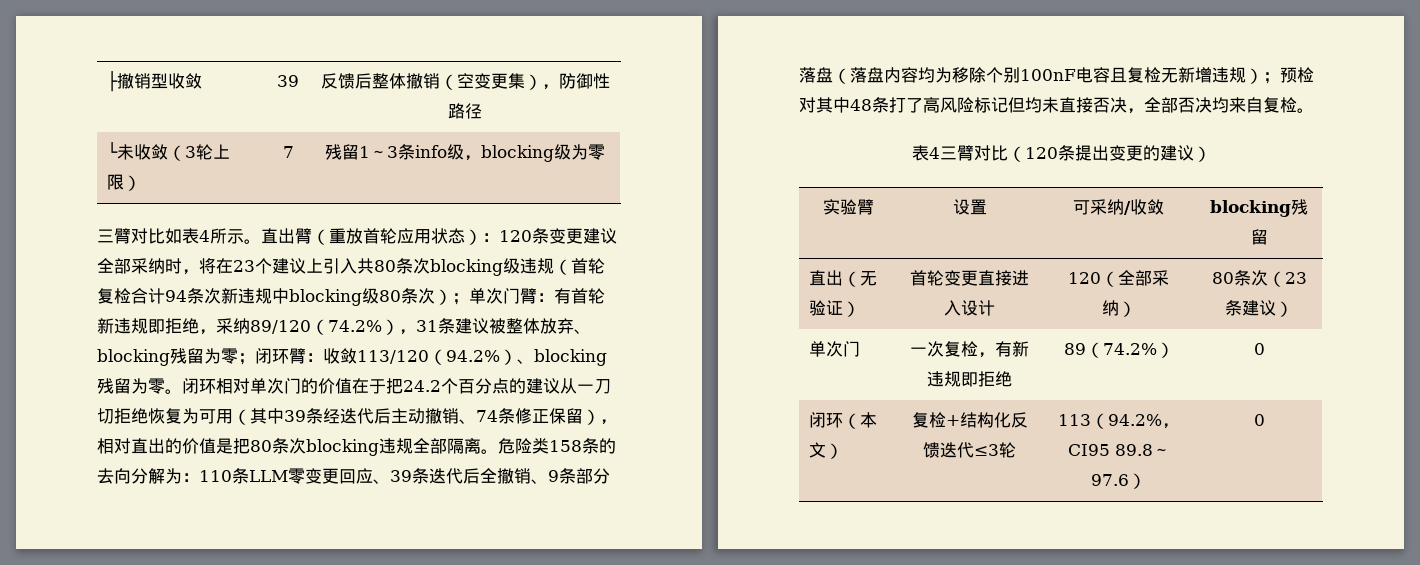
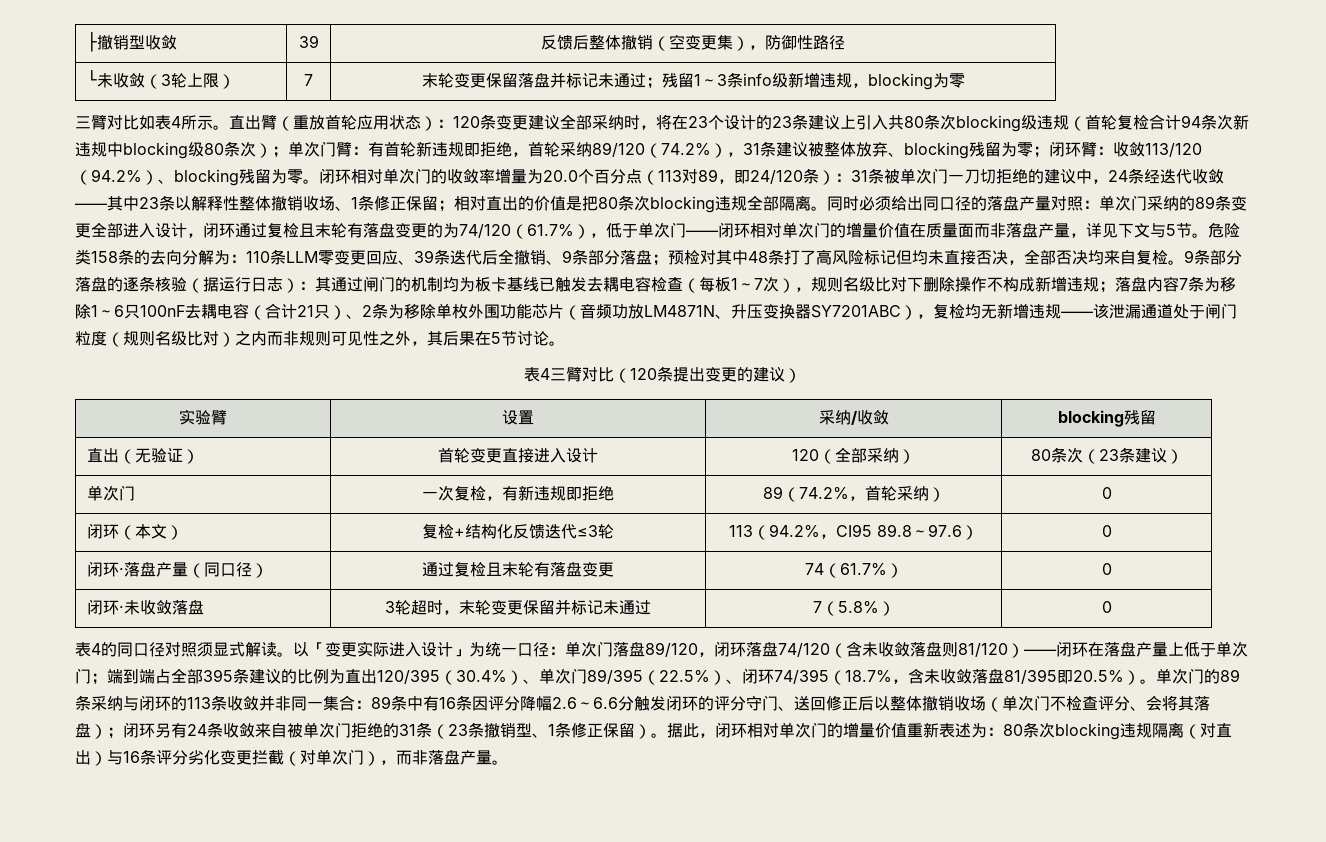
(294, 152) none -> [421,72,662,89] 末轮变更保留落盘并标记未通过；
[464,144,571,162] ，blocking级 -> [787,72,933,90] 新增违规，blocking
(272, 266) none -> [724,114,808,130] 设计的23条
(216, 332) none -> [528,142,560,157] 首轮
[318,378,611,394] [97,408,617,425] 价值在于把24.2个百分点的建议从一刀切拒绝恢复为可用（其中39条经迭代后主动撤销、74条修正保留）， -> [447,168,1224,185] [75,195,454,212] 收敛率增量为20.0个百分点（113对89，即24/120条）：31条被单次门一刀切拒绝的建议中，24条经迭代收敛——其中23条以解释性整体撤销收场、1条修正保留；
(498, 451) none -> [827,195,1247,211] [75,222,1208,239] 同时必须给出同口径的落盘产量对照：单次门采纳的89条变更全部进入设计，闭环通过复检且末轮有落盘变更的为74/120（61.7%），低于单次门——闭环相对单次门的增量价值在质量面而非落盘产量，详见下文与5节。
[833,67,1263,84] （落盘内容均为移除个别100nF电容且复检无新增违规） -> (652, 257) none
(1314, 110) none -> [1184,249,1242,265] [75,276,1236,293] [75,303,1237,320] [75,331,565,347] 9条部分落盘的逐条核验（据运行日志）：其通过闸门的机制均为板卡基线已触发去耦电容检查（每板1～7次），规则名级比对下删除操作不构成新增违规；落盘内容7条为移除1～6只100nF去耦电容（合计21只）、2条为移除单枚外围功能芯片（音频功放LM4871N、升压变换器SY7201ABC），复检均无新增违规——该泄漏通道处于闸门粒度（规则名级比对）之内而非规则可见性之外，其后果在5节讨论。
[1073,200,1090,215] 可 -> (534, 417) none
(1157, 349) none -> [848,486,929,501] ，首轮采纳
(1265, 420) none -> [86,561,268,578] [422,562,614,577] [804,563,903,578] [1101,563,1112,575] [86,599,204,615] [385,599,651,615] [812,601,895,616] [1101,601,1112,613] [75,641,1248,658] [75,668,1240,685] [75,695,1210,712] [75,722,1232,740] [75,749,508,766] // 闭环·落盘产量（同口径） | 通过复检且末轮有落盘变更 | 74（61.7%） | 0 // 闭环·未收敛落盘 | 3轮超时，末轮变更保留并标记未通过 | 7（5.8%） | 0 // 表4的同口径对照须显式解读。以「变更实际进入设计」为统一口径：单次门落盘89/120，闭环落盘74/120（含未收敛落盘则81/120）——闭环在落盘产量上低于单次门；端到端占全部395条建议的比例为直出120/395（30.4%）、单次门89/395（22.5%）、闭环74/395（18.7%，含未收敛落盘81/395即20.5%）。单次门的89条采纳与闭环的113条收敛并非同一集合：89条中有16条因评分降幅2.6～6.6分触发闭环的评分守门、送回修正后以整体撤销收场（单次门不检查评分、会将其落盘）；闭环另有24条收敛来自被单次门拒绝的31条（23条撤销型、1条修正保留）。据此，闭环相对单次门的增量价值重新表述为：80条次blocking违规隔离（对直出）与16条评分劣化变更拦截（对单次门），而非落盘产量。

